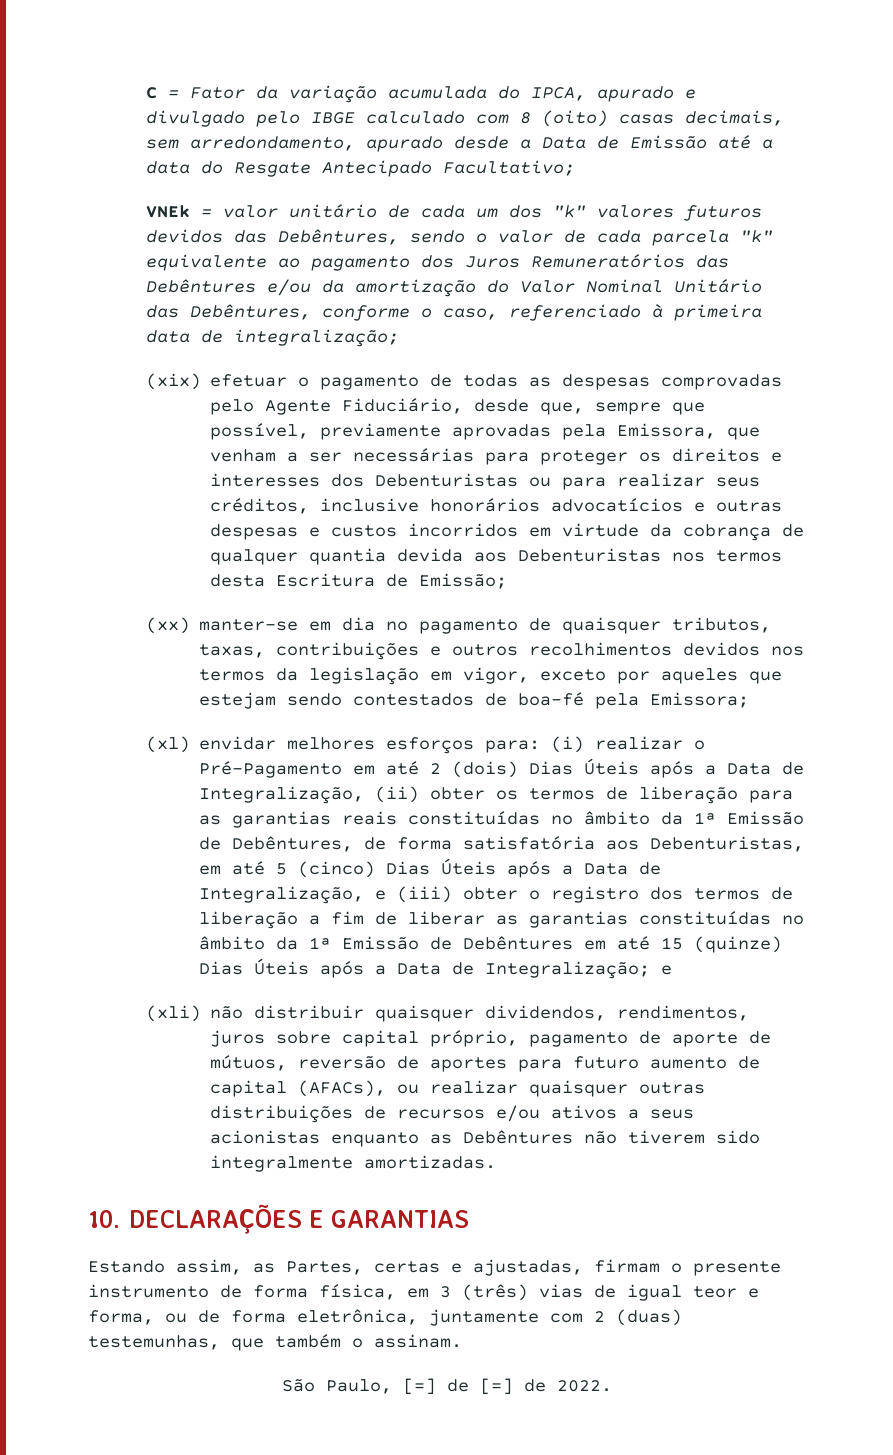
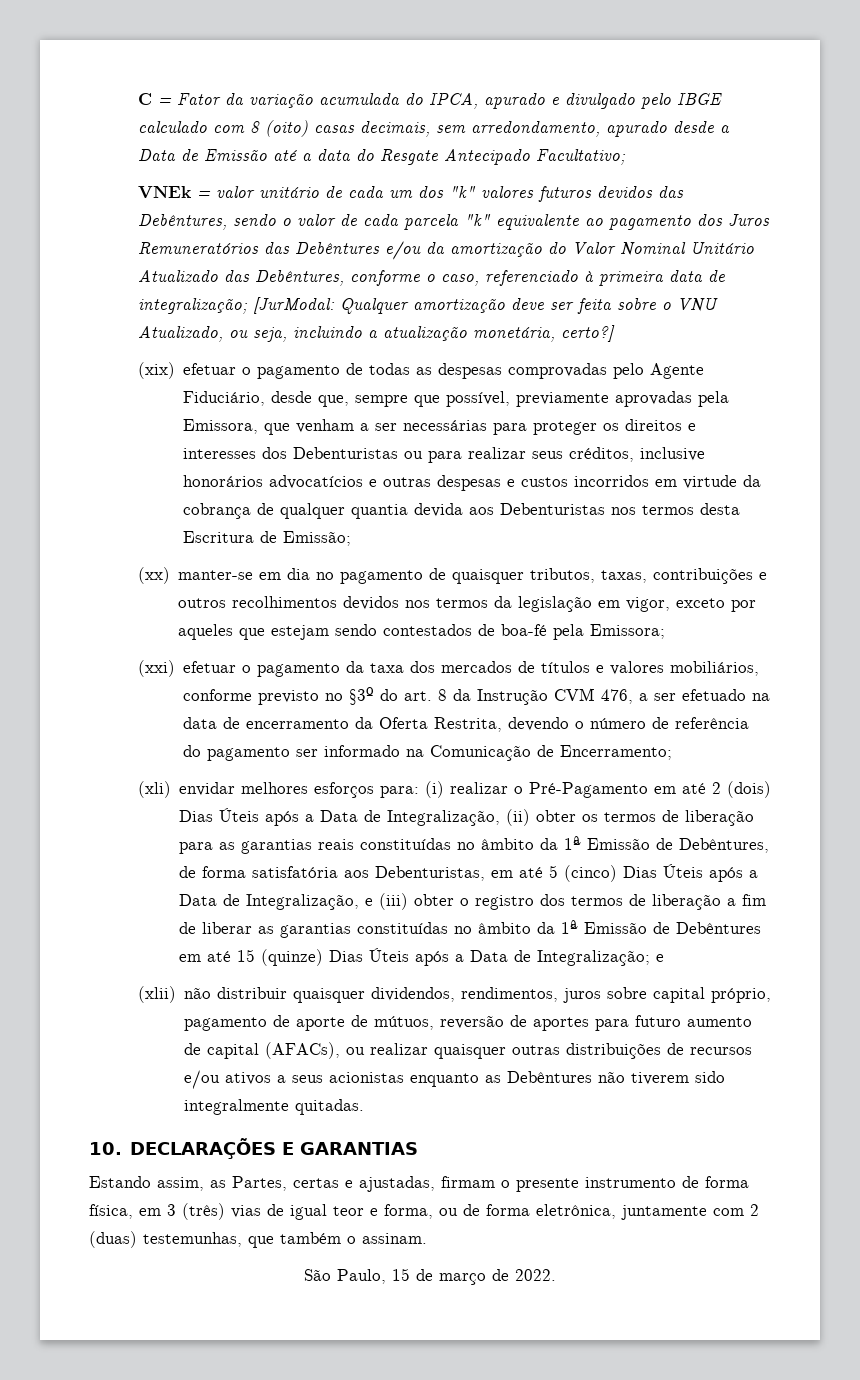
(762, 286) none -> [137,270,218,282] Atualizado
(399, 338) none -> [252,297,718,314] [137,325,615,342] [JurModal: Qualquer amortização deve ser feita sobre o VNU Atualizado, ou seja, incluindo a atualização monetária, certo?]
[145,736,190,753] (xl) -> [137,660,759,677] [182,687,770,705] [182,717,749,732] [182,745,672,761] [137,781,171,798] (xxi) efetuar o pagamento da taxa dos mercados de títulos e valores mobiliários, conforme previsto no §3º do art. 8 da Instrução CVM 476, a ser efetuado na data de encerramento da Oferta Restrita, devendo o número de referência do pagamento ser informado na Comunicação de Encerramento; // (xli)
[145,1005,201,1022] (xli) -> [137,986,176,1003] (xlii)
[364,1155,497,1169] amortizadas. -> [294,1099,364,1115] quitadas.
[402,1378,513,1395] [=] de [=] -> [392,1268,486,1285] 15 de março

